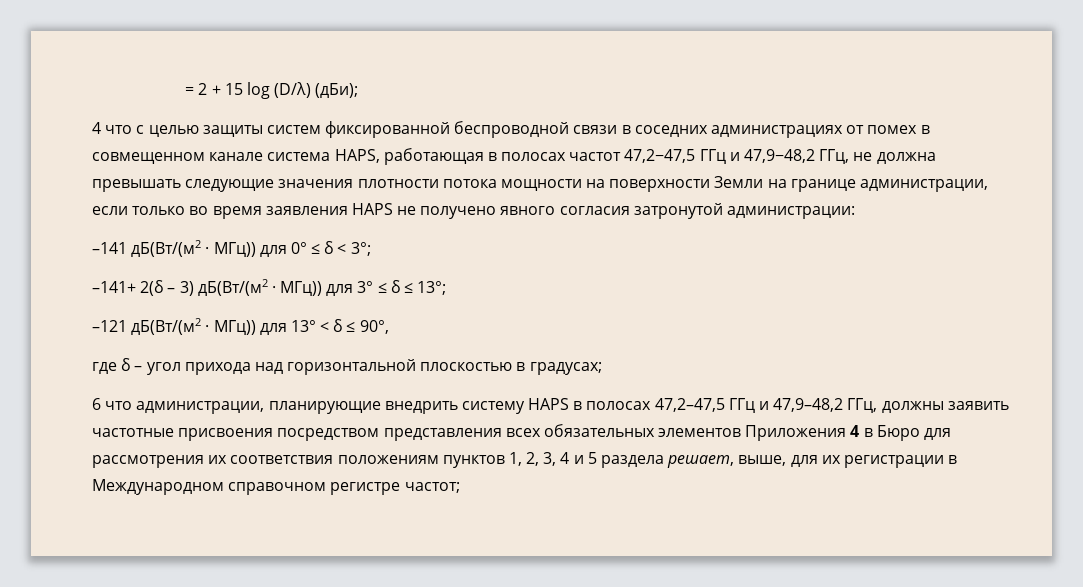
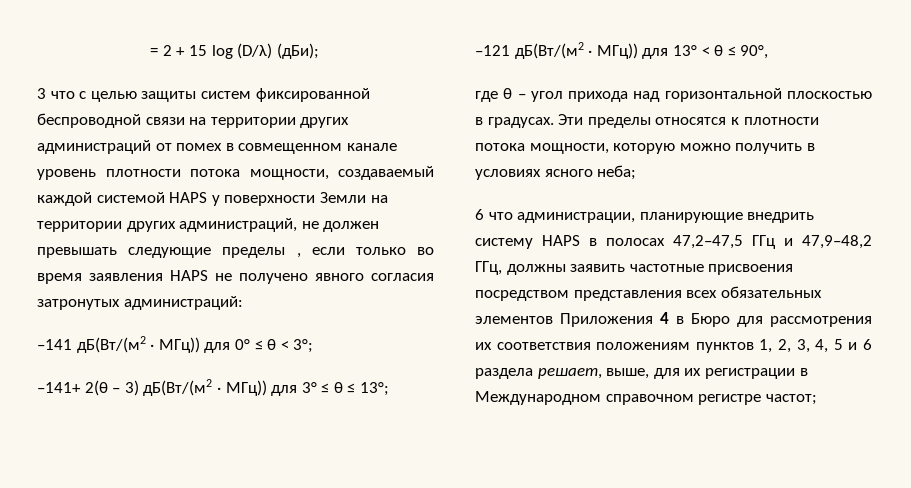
[92,122,101,134] 4 -> [37,88,46,99] 3
[621,125,844,138] в соседних администрациях -> [189,117,350,128] [37,140,151,154] на территории других администраций
[267,148,936,165] [92,176,989,192] система HAPS, работающая в полосах частот 47,2−47,5 ГГц и 47,9−48,2 ГГц, не должна превышать следующие значения плотности потока мощности на поверхности Земли на границе администрации, -> [37,166,434,180] [37,192,388,206] [37,218,380,232] [37,247,301,258] уровень плотности потока мощности, создаваемый каждой системой HAPS у поверхности Земли на территории других администраций, не должен превышать следующие пределы ,
[633,203,856,219] затронутой администрации: -> [37,296,243,310] затронутых администраций:
[324,241,334,254] δ -> [267,339,277,350] θ
[140,280,164,296] 2(δ -> [84,380,108,396] 2(θ
[390,280,400,293] δ -> [333,382,343,393] θ
[333,319,343,332] δ -> [714,45,724,56] θ
[121,358,131,371] δ -> [503,88,513,99] θ
[529,362,602,375] градусах; -> [487,114,819,128] [475,143,815,154] [475,165,637,180] градусах. Эти пределы относятся к плотности потока мощности, которую можно получить в условиях ясного неба;
[560,452,597,464] 4 и 5 -> [815,339,873,353] 4, 5 и 6

